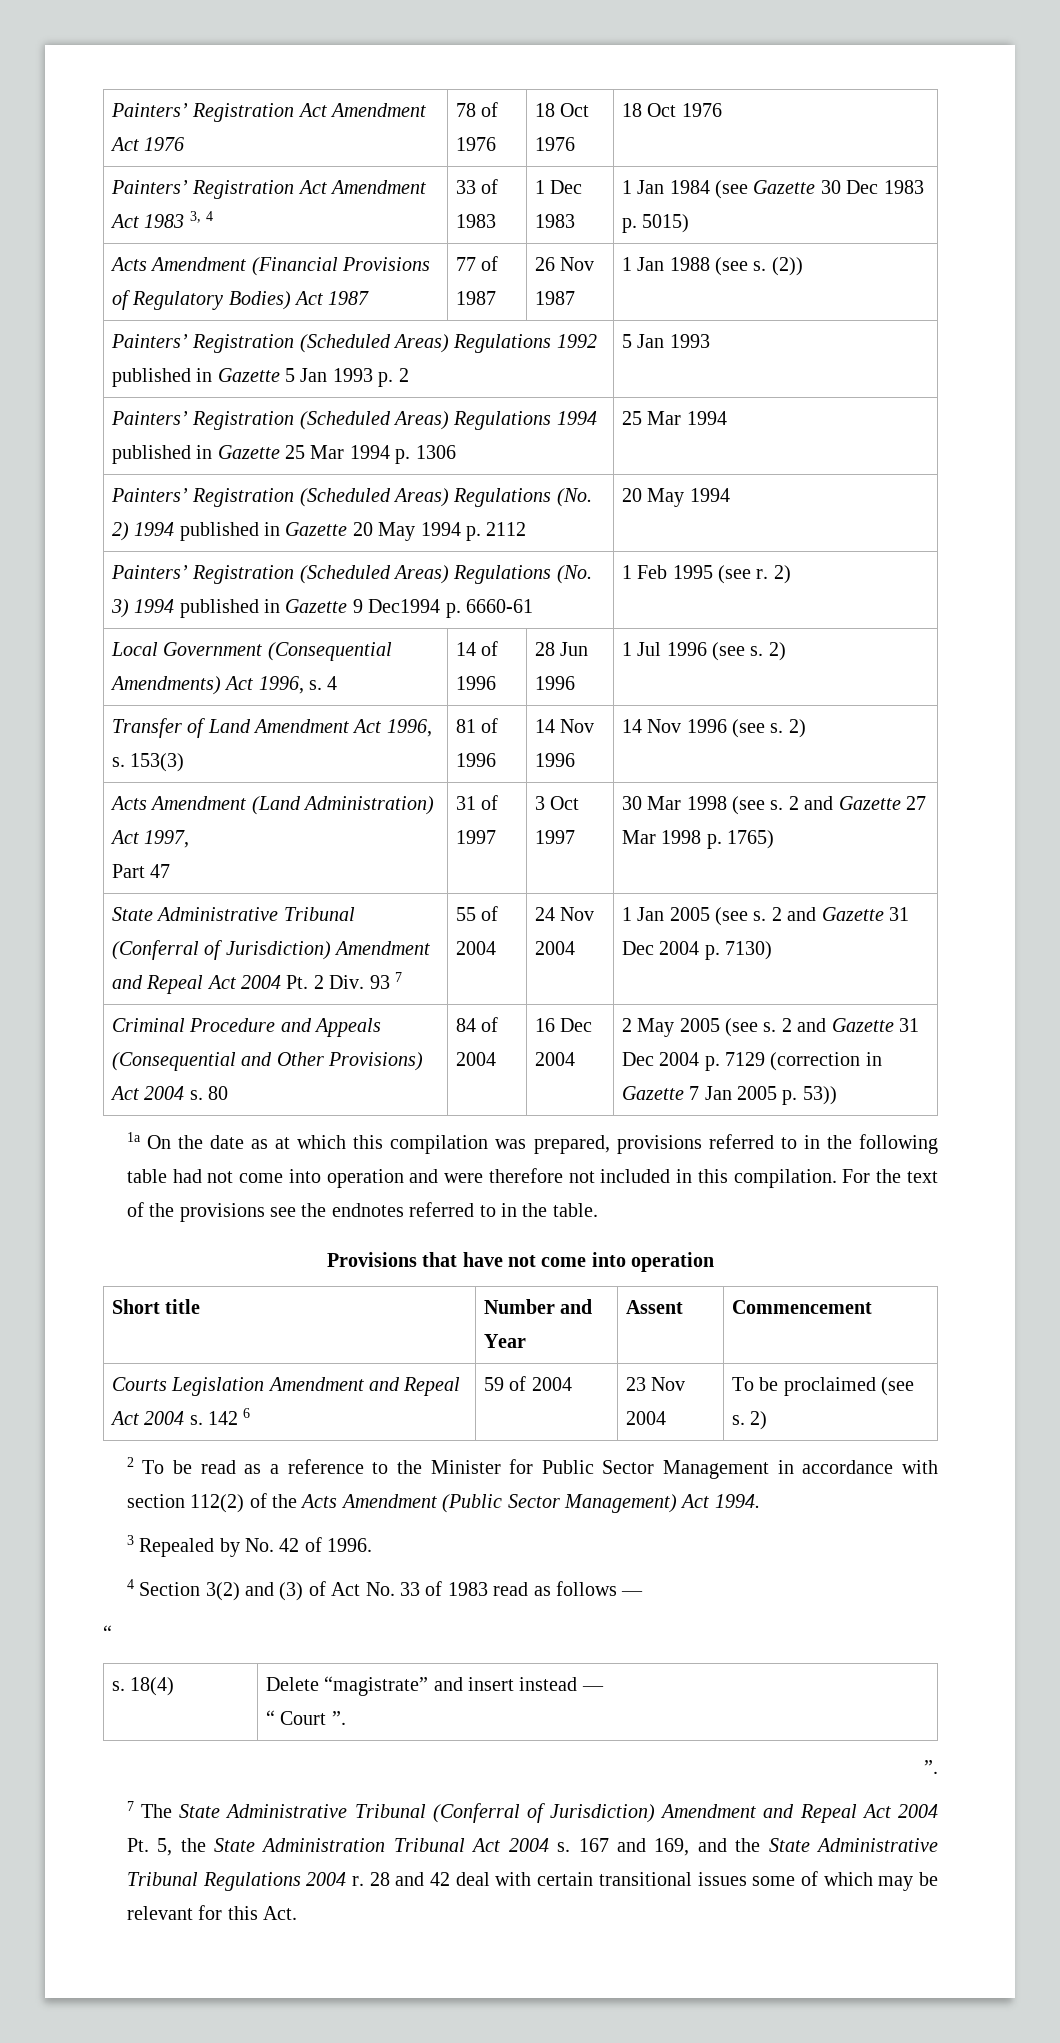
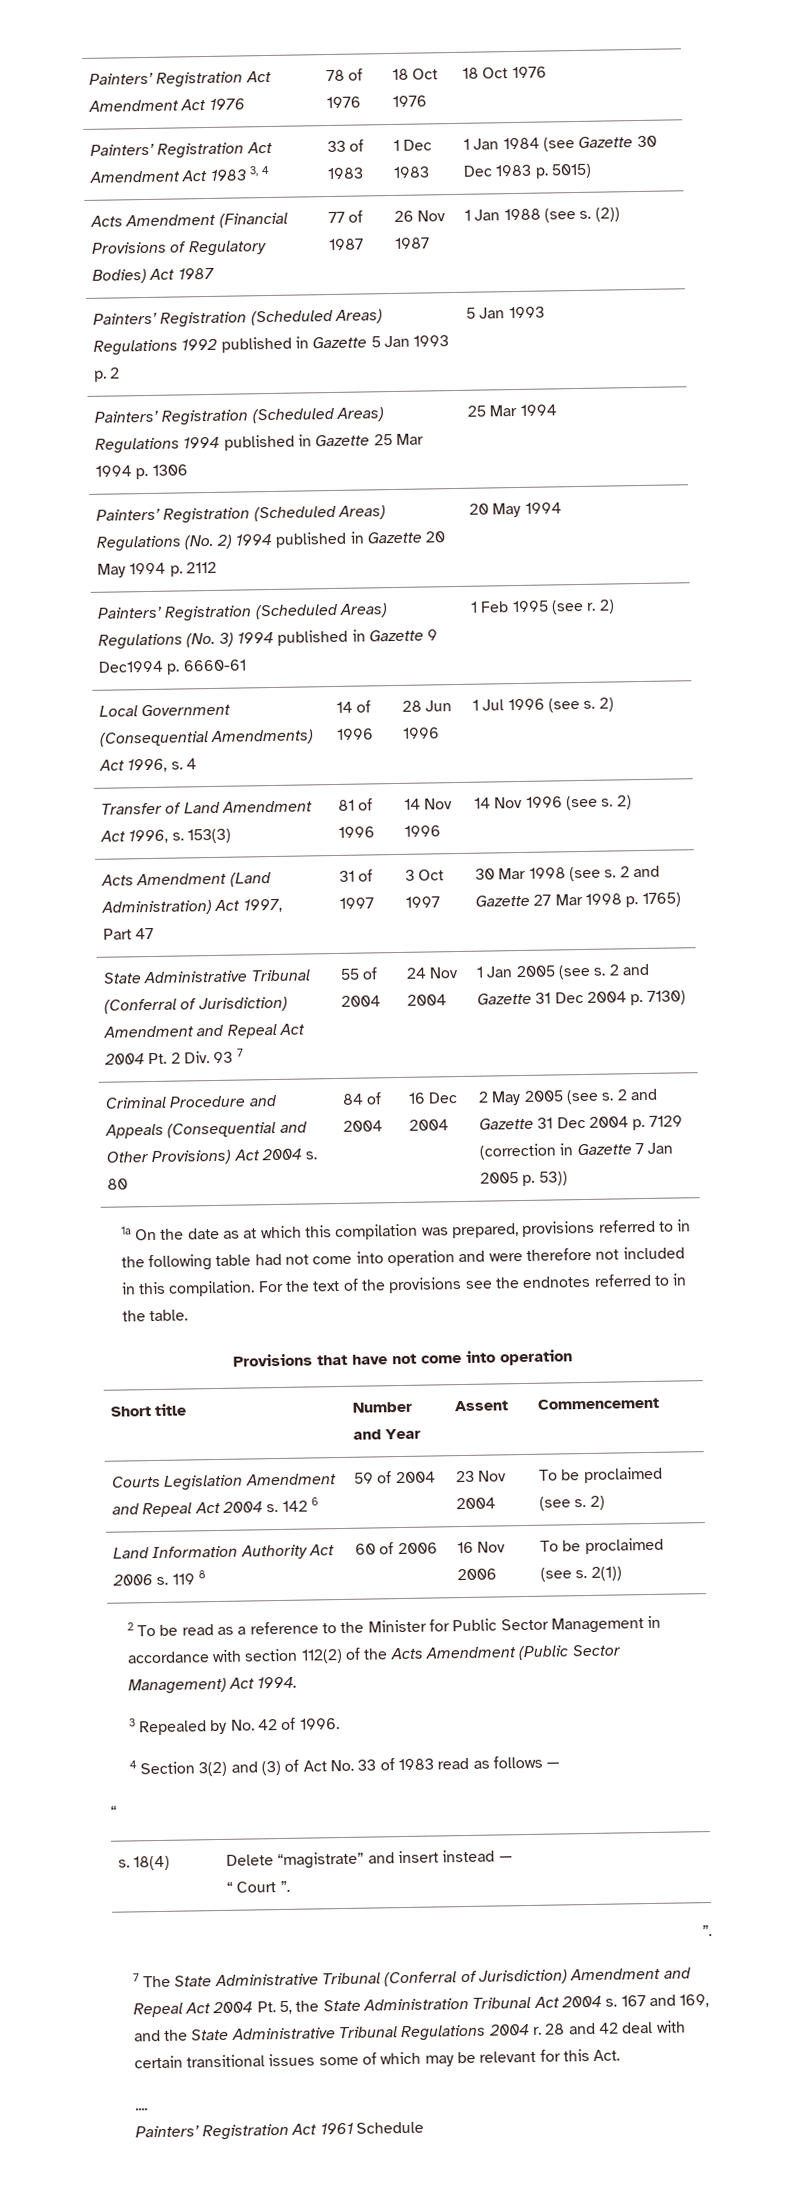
(768, 1420) none -> [113,1544,336,1560] [112,1570,207,1586] [355,1542,438,1555] [457,1541,507,1554] [457,1568,498,1581] [540,1537,664,1555] [540,1566,622,1582] // Land Information Authority Act 2006 s. 119 8 | 60 of 2006 | 16 Nov 2006 | To be proclaimed (see s. 2(1))
(298, 1913) none -> [134,2107,148,2111] [134,2121,424,2141] // .... // Painters’ Registration Act 1961 Schedule

